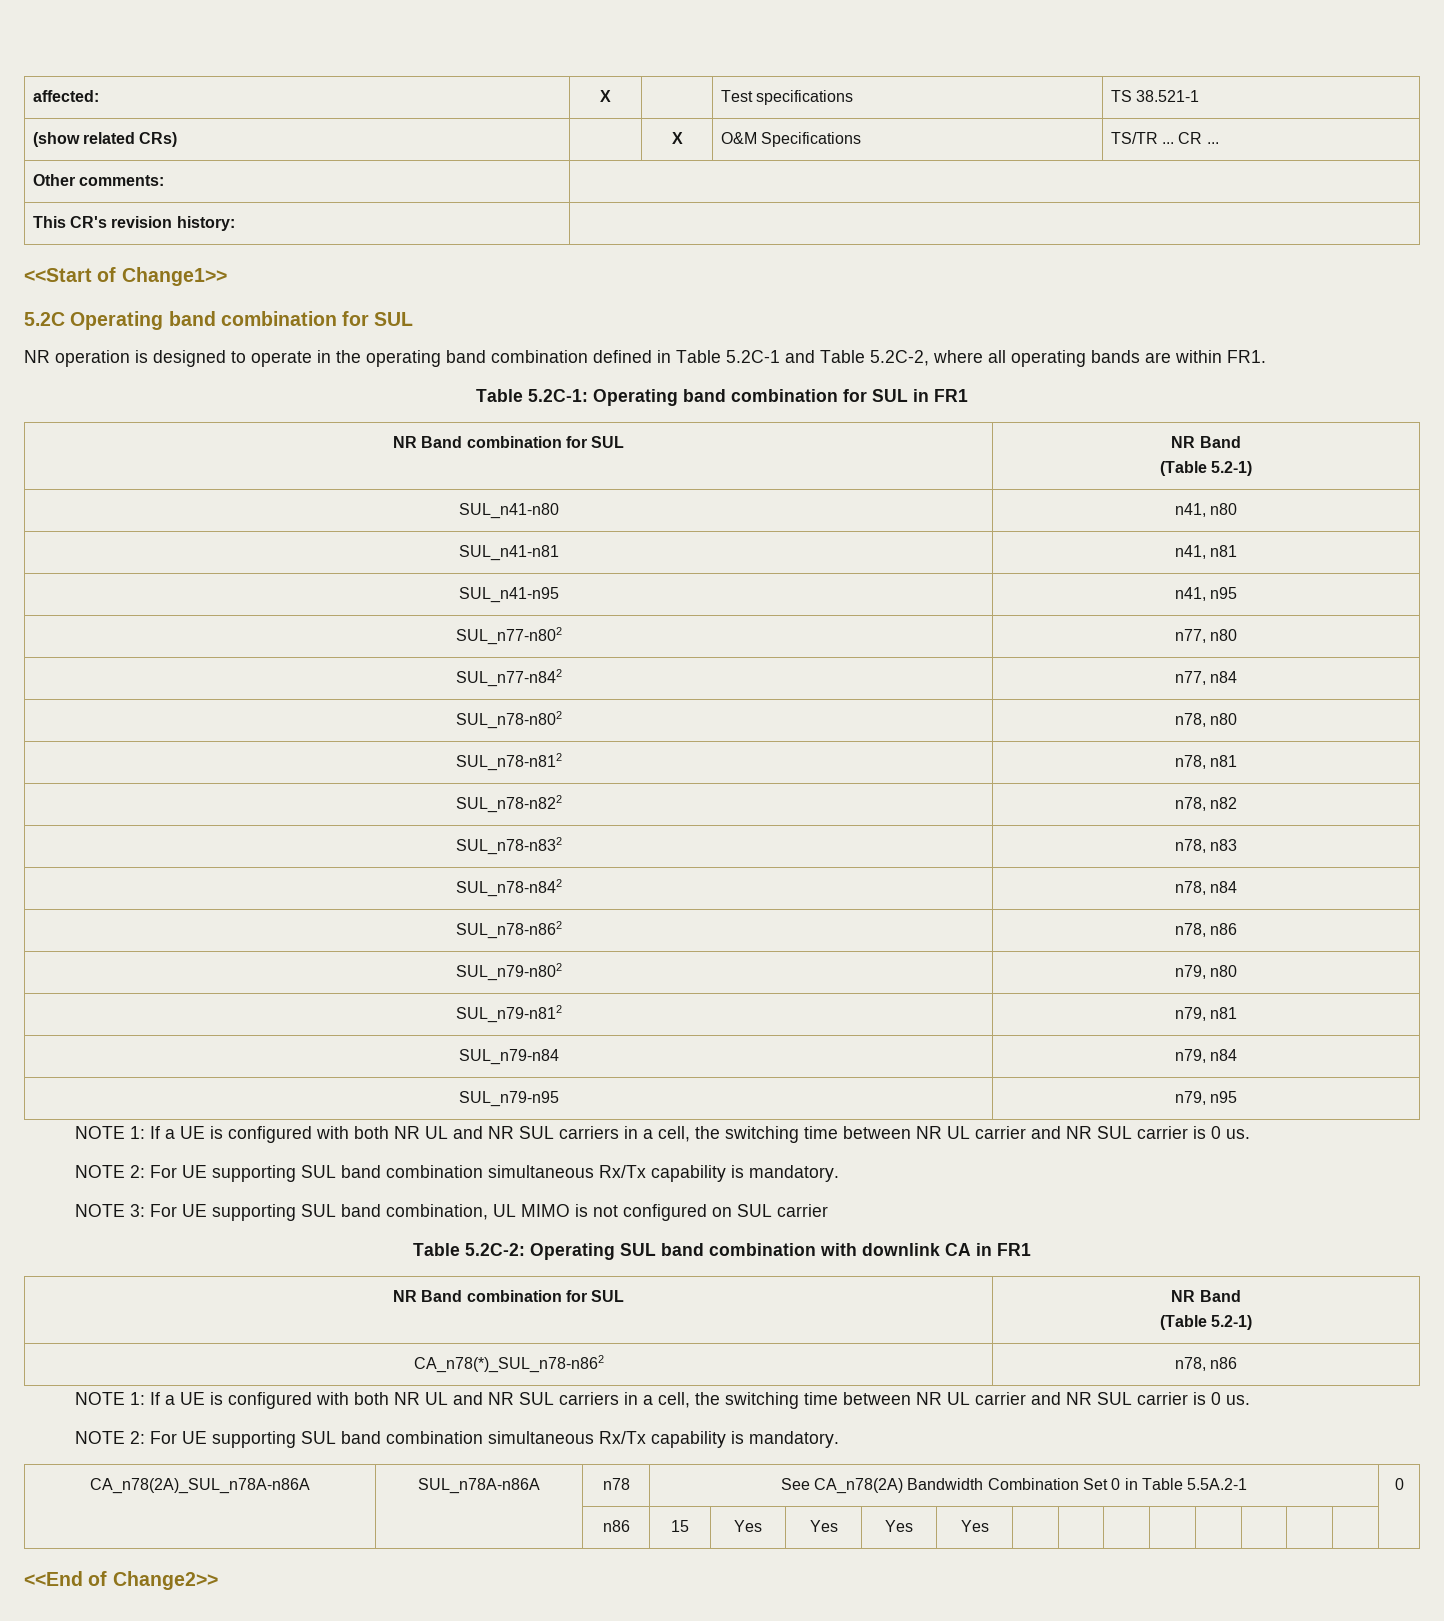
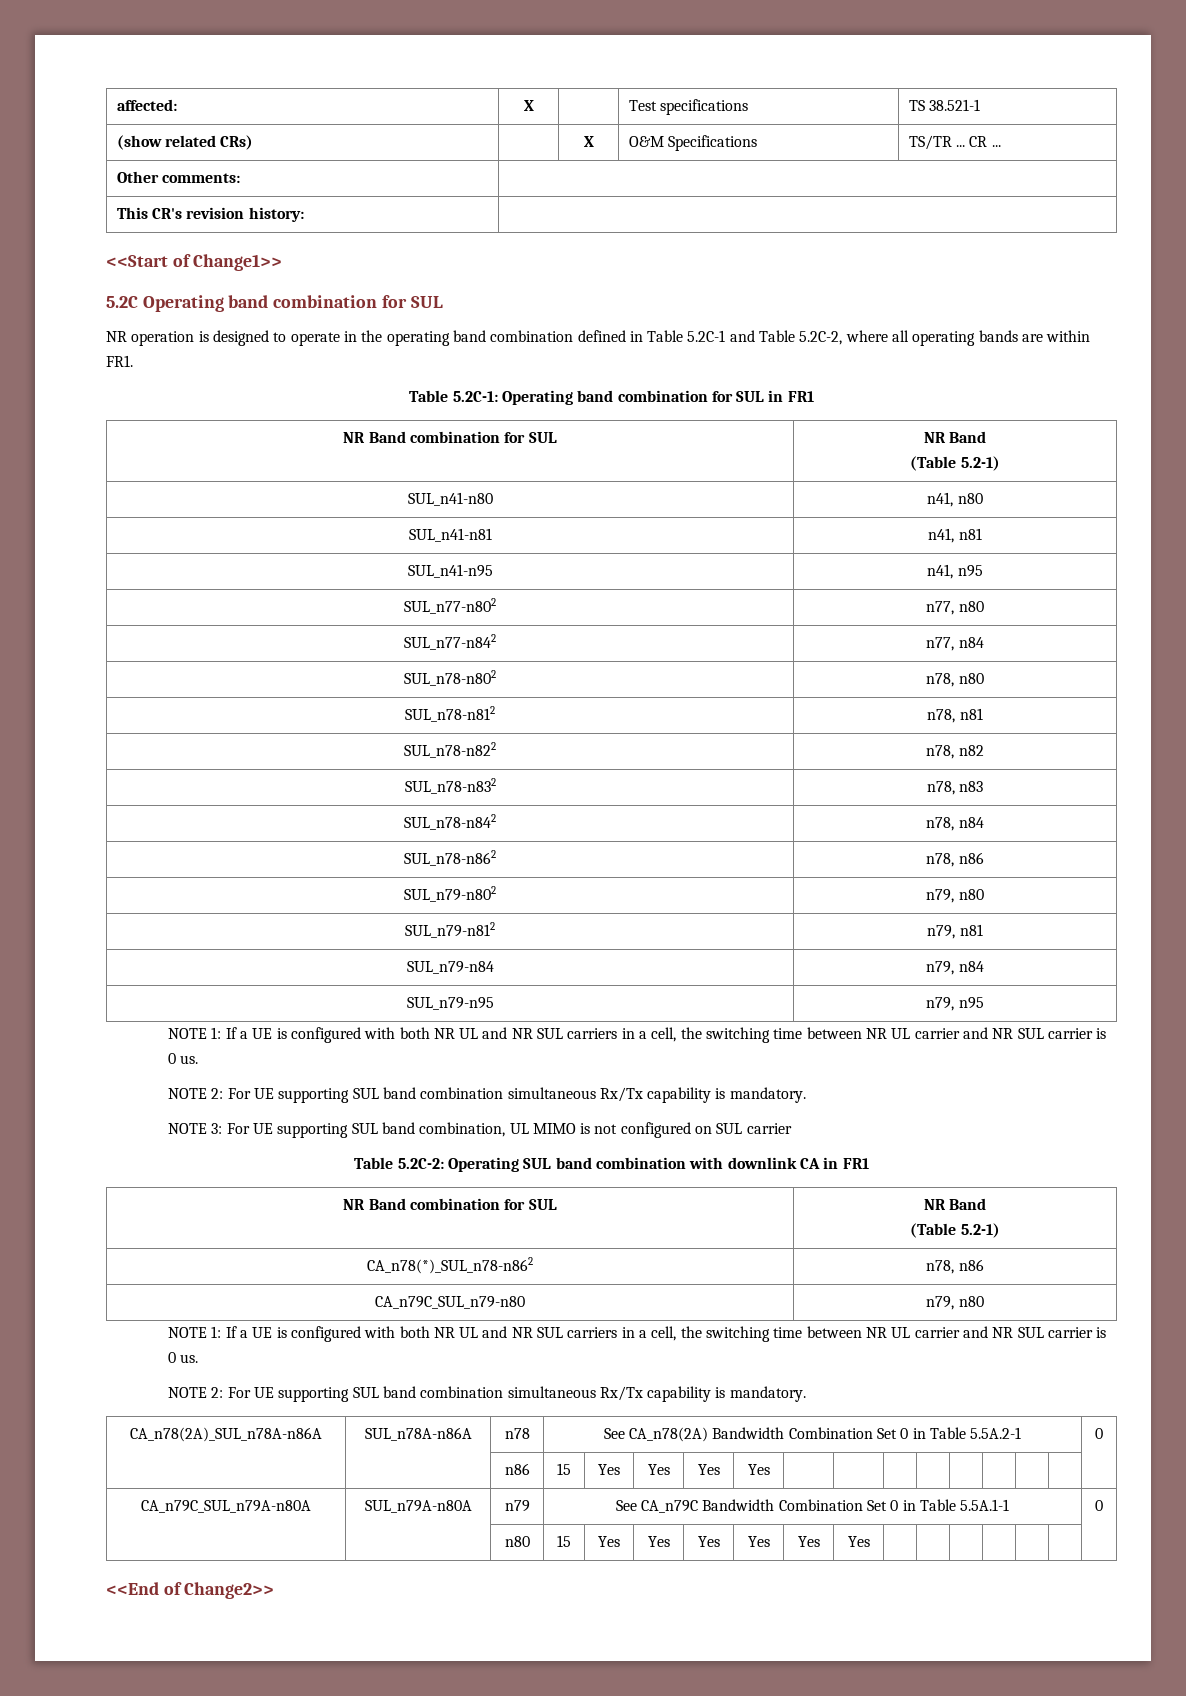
(1238, 1363) none -> [375,1296,525,1309] [926,1296,984,1310] // CA_n79C_SUL_n79-n80 | n79, n80
(989, 1526) none -> [141,1500,311,1513] [364,1500,472,1513] [504,1500,530,1512] [615,1499,1010,1513] [1095,1500,1103,1511] [504,1536,530,1547] [557,1535,571,1547] [598,1536,620,1547] [647,1536,670,1547] [697,1536,720,1547] [747,1536,770,1547] [797,1536,820,1547] [847,1536,870,1547] // CA_n79C_SUL_n79A-n80A | SUL_n79A-n80A | n79 | See CA_n79C Bandwidth Combination Set 0 in Table 5.5A.1-1 | 0 // | | n80 | 15 | Yes | Yes | Yes | Yes | Yes | Yes | | | | | | |

